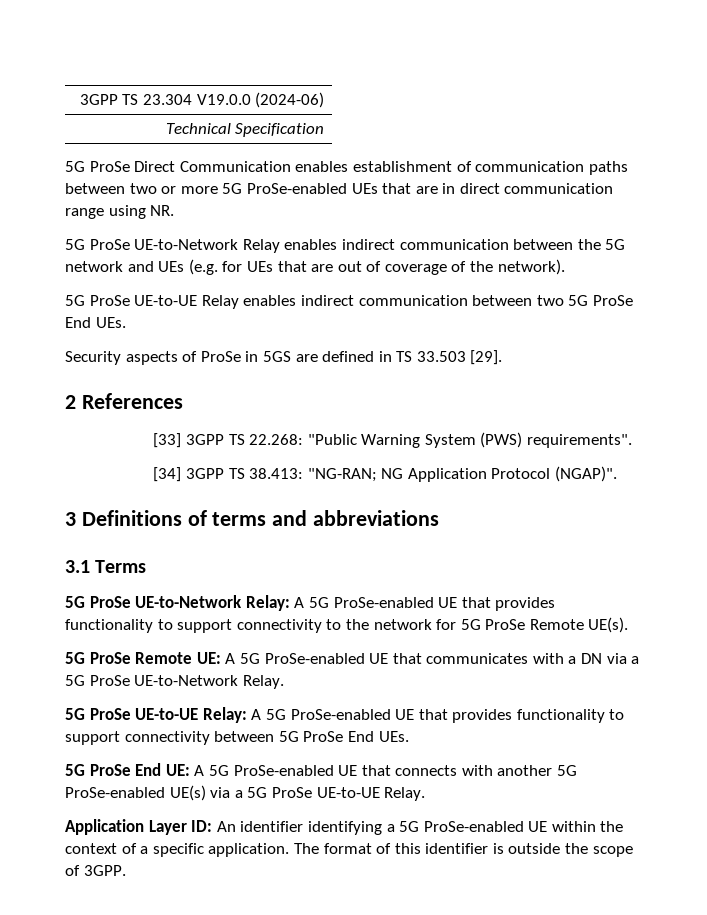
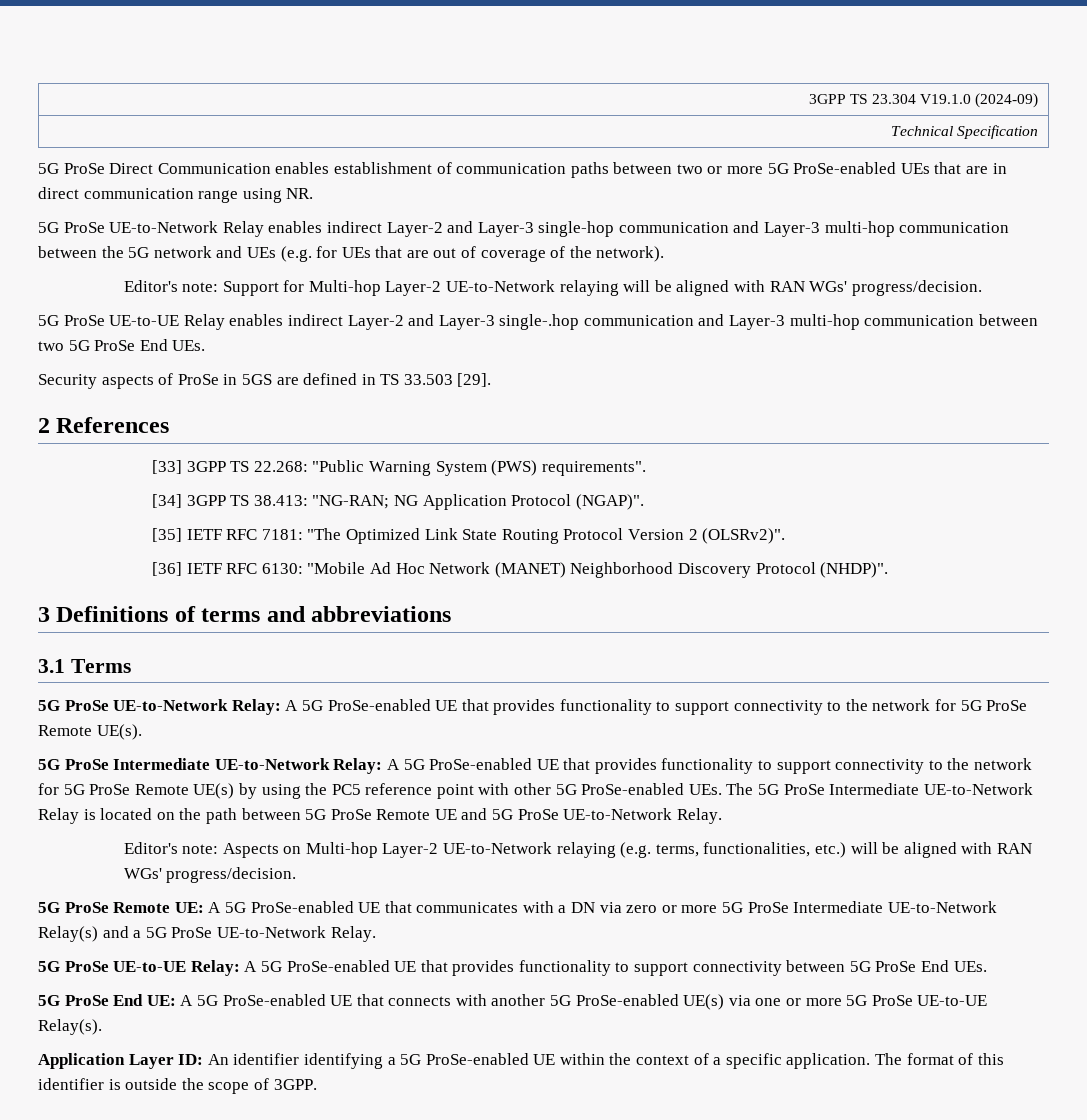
[196,92,325,108] V19.0.0 (2024-06) -> [920,93,1039,108] V19.1.0 (2024-09)
(395, 244) none -> [386,221,895,237] Layer-2 and Layer-3 single-hop communication and Layer-3 multi-hop
(565, 267) none -> [123,280,982,296] // Editor's note: Support for Multi-hop Layer-2 UE-to-Network relaying will be aligned with RAN WGs' progress/decision.
(354, 300) none -> [347,314,860,330] Layer-2 and Layer-3 single-.hop communication and Layer-3 multi-hop
(618, 474) none -> [152,528,786,544] [152,562,889,578] // [35] IETF RFC 7181: "The Optimized Link State Routing Protocol Version 2 (OLSRv2)". // [36] IETF RFC 6130: "Mobile Ad Hoc Network (MANET) Neighborhood Discovery Protocol (NHDP)".
(629, 625) none -> [38,758,1033,774] [38,783,1033,799] [38,808,722,824] [123,842,1032,858] [123,867,297,883] // 5G ProSe Intermediate UE-to-Network Relay: A 5G ProSe-enabled UE that provides functionality to support connectivity to the network for 5G ProSe Remote UE(s) by using the PC5 reference point with other 5G ProSe-enabled UEs. The 5G ProSe Intermediate UE-to-Network Relay is located on the path between 5G ProSe Remote UE and 5G ProSe UE-to-Network Relay. // Editor's note: Aspects on Multi-hop Layer-2 UE-to-Network relaying (e.g. terms, functionalities, etc.) will be aligned with RAN WGs' progress/decision.
(627, 658) none -> [626,901,997,913] [38,926,129,942] zero or more 5G ProSe Intermediate UE-to-Network Relay(s) and
[234,787,426,801] a 5G ProSe UE-to-UE Relay. -> [755,995,988,1006] [38,1019,102,1035] one or more 5G ProSe UE-to-UE Relay(s).

